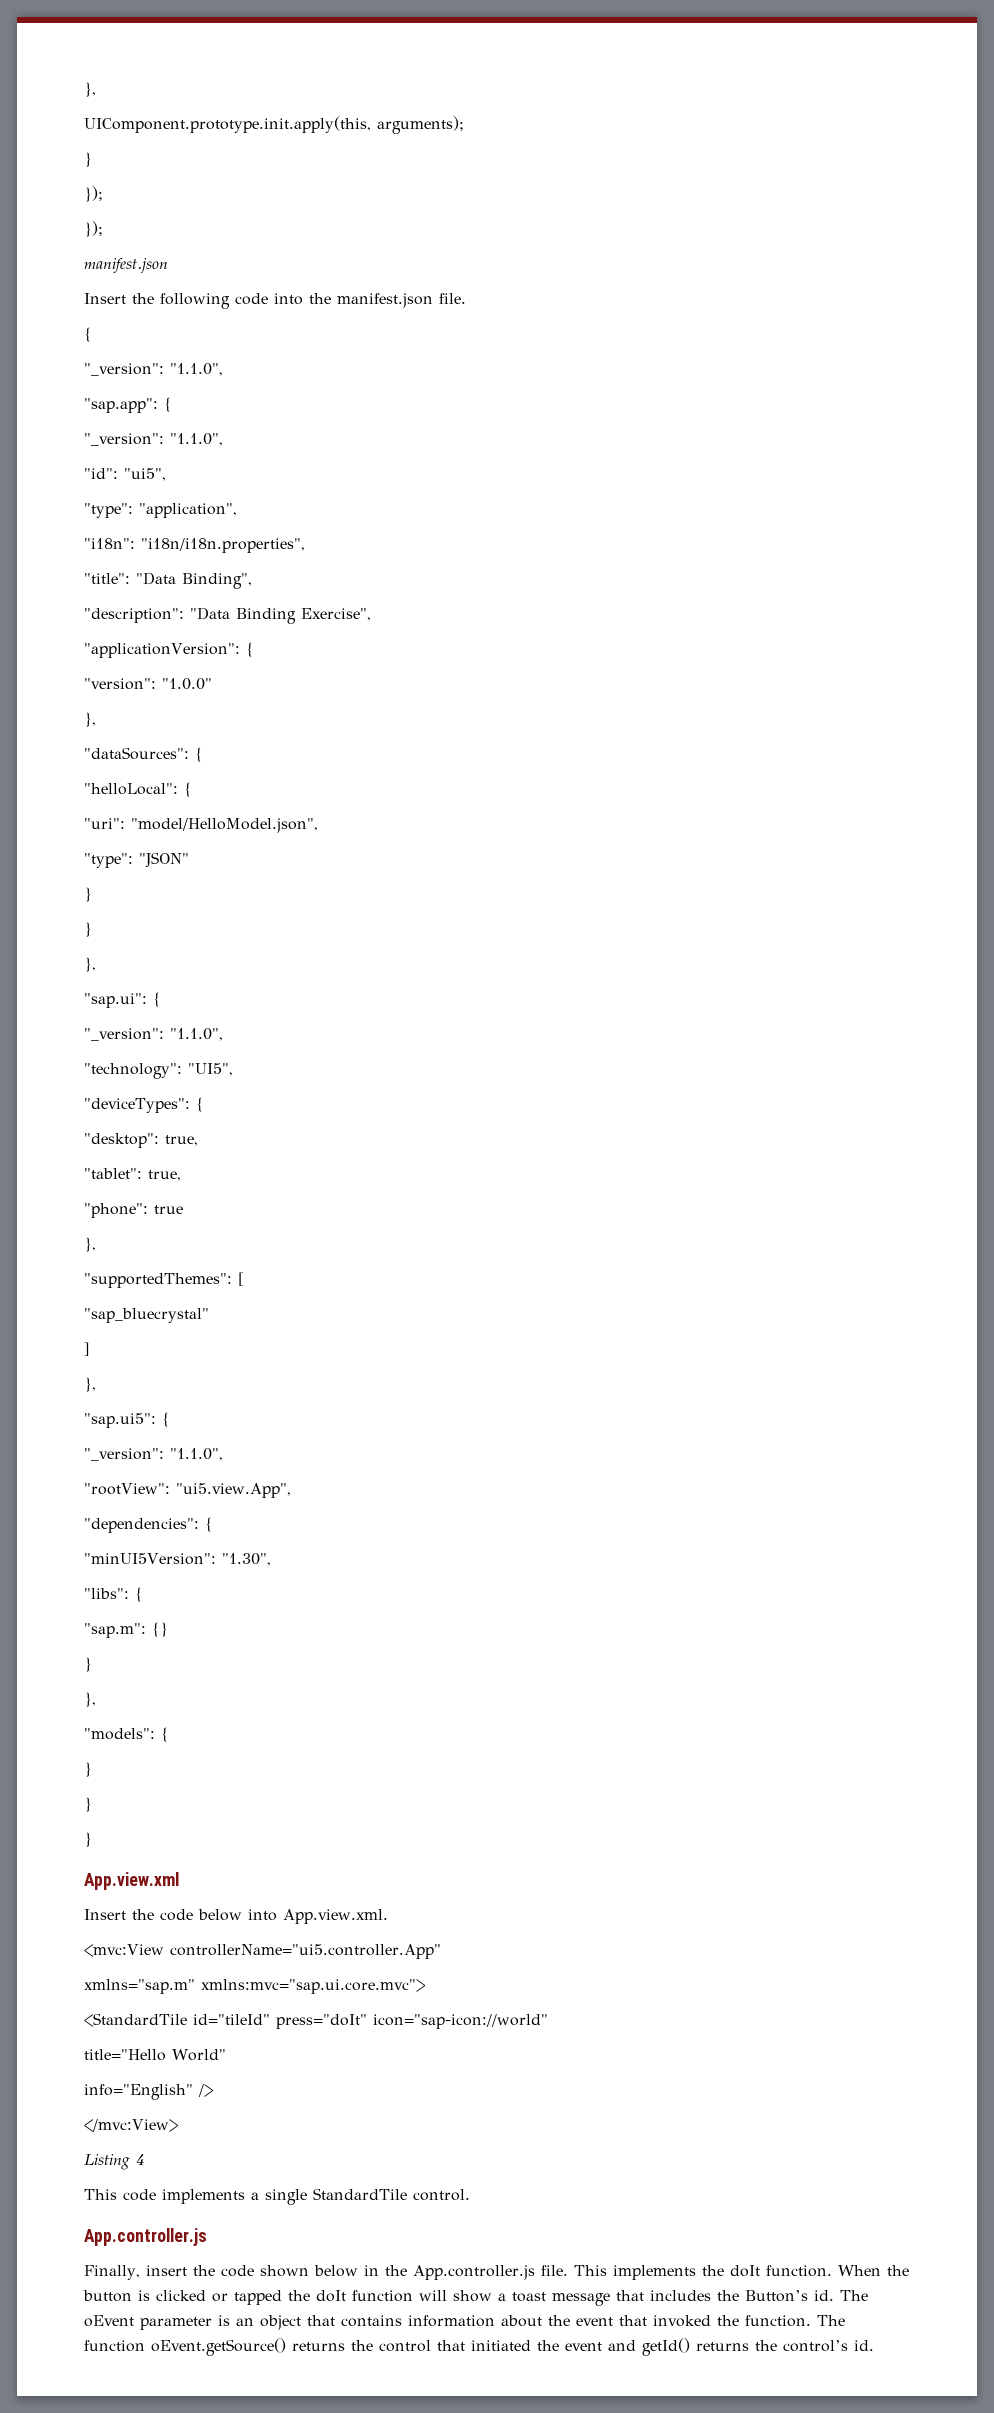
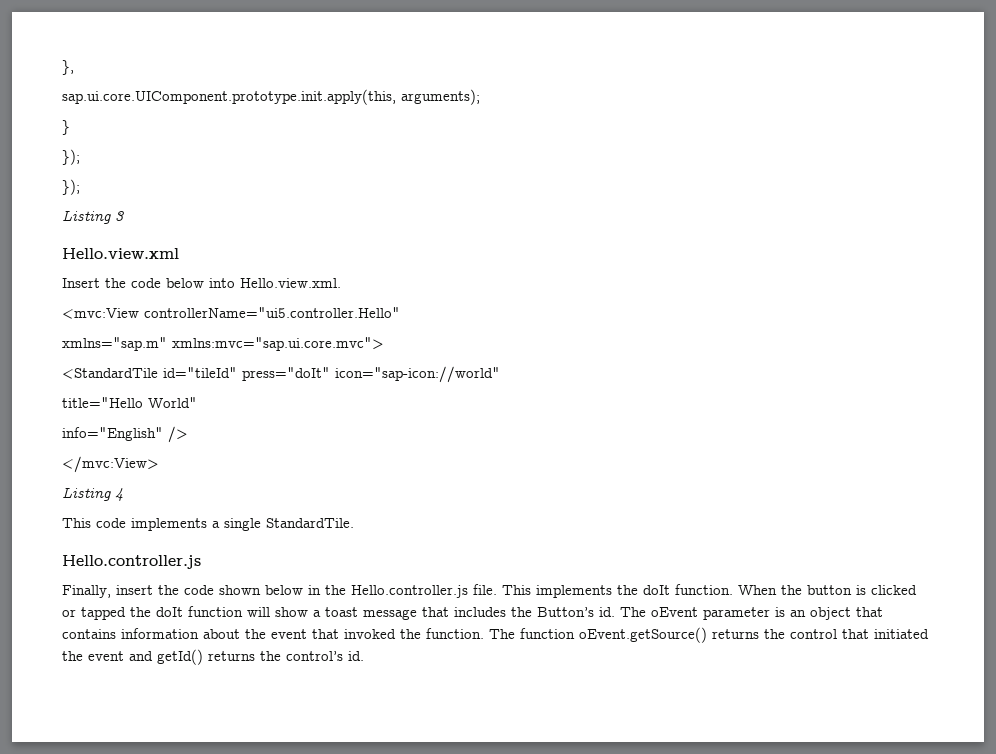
[84,82,96,97] [84,116,371,133] }, // UIComponent.prototype.init.apply(this, -> [62,60,74,75] [62,89,396,105] }, // sap.ui.core.UIComponent.prototype.init.apply(this,
[84,258,168,273] [84,293,466,309] [84,327,92,342] [84,363,223,376] [84,397,172,413] [84,433,223,446] [84,468,166,481] [84,503,237,518] [84,538,305,553] [84,572,252,589] [84,607,371,624] [84,642,254,658] [84,678,212,690] [84,712,96,727] [84,747,203,762] [84,782,192,797] [84,818,318,833] [84,852,189,868] [84,887,92,902] [84,922,92,937] [84,957,96,972] [84,992,161,1008] [84,1028,223,1041] [84,1063,233,1079] [84,1097,204,1113] [84,1133,198,1148] [84,1168,181,1181] [84,1203,183,1218] [84,1237,96,1252] [84,1272,244,1288] [84,1308,209,1323] [84,1342,90,1356] [84,1377,96,1392] [84,1412,170,1428] [84,1448,223,1461] [84,1483,291,1498] [84,1517,213,1533] [84,1553,271,1566] [84,1587,143,1602] [84,1622,168,1638] [84,1657,92,1672] [84,1692,96,1707] [84,1727,169,1742] [84,1762,92,1777] [84,1797,92,1812] [84,1832,92,1847] [84,1872,179,1890] manifest.json // Insert the following code into the manifest.json file. // { // "_version": "1.1.0", // "sap.app": { // "_version": "1.1.0", // "id": "ui5", // "type": "application", // "i18n": "i18n/i18n.properties", // "title": "Data Binding", // "description": "Data Binding Exercise", // "applicationVersion": { // "version": "1.0.0" // }, // "dataSources": { // "helloLocal": { // "uri": "model/HelloModel.json", // "type": "JSON" // } // } // }, // "sap.ui": { // "_version": "1.1.0", // "technology": "UI5", // "deviceTypes": { // "desktop": true, // "tablet": true, // "phone": true // }, // "supportedThemes": [ // "sap_bluecrystal" // ] // }, // "sap.ui5": { // "_version": "1.1.0", // "rootView": "ui5.view.App", // "dependencies": { // "minUI5Version": "1.30", // "libs": { // "sap.m": {} // } // }, // "models": { // } // } // } // App.view.xml -> [62,210,124,224] [62,248,179,259] Listing 3 // Hello.view.xml
[283,1909,388,1924] App.view.xml. -> [240,278,341,288] Hello.view.xml.
[169,1944,441,1959] controllerName="ui5.controller.App" -> [144,307,400,318] controllerName="ui5.controller.Hello"
[313,2188,470,2201] [84,2228,207,2246] StandardTile control. // App.controller.js -> [266,518,354,528] [62,555,201,569] StandardTile. // Hello.controller.js
[412,2265,535,2280] App.controller.js -> [351,585,468,598] Hello.controller.js

